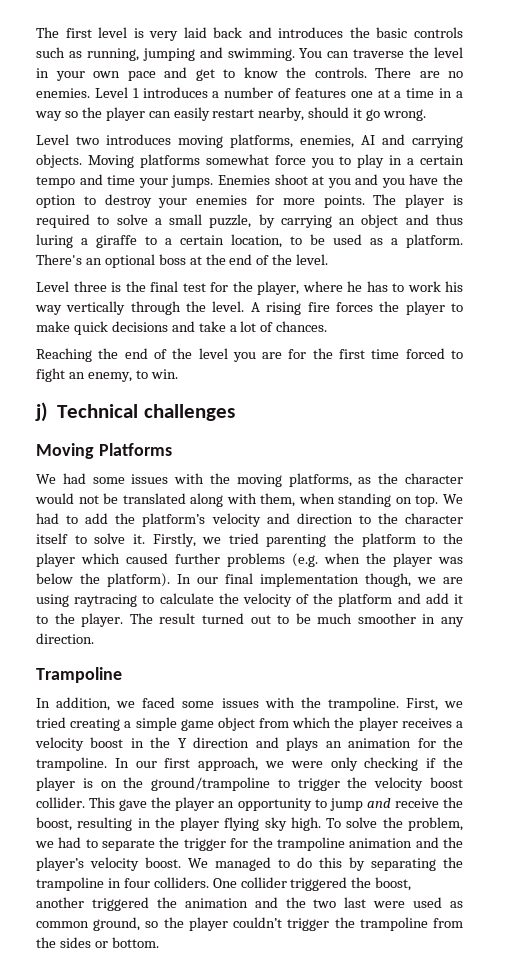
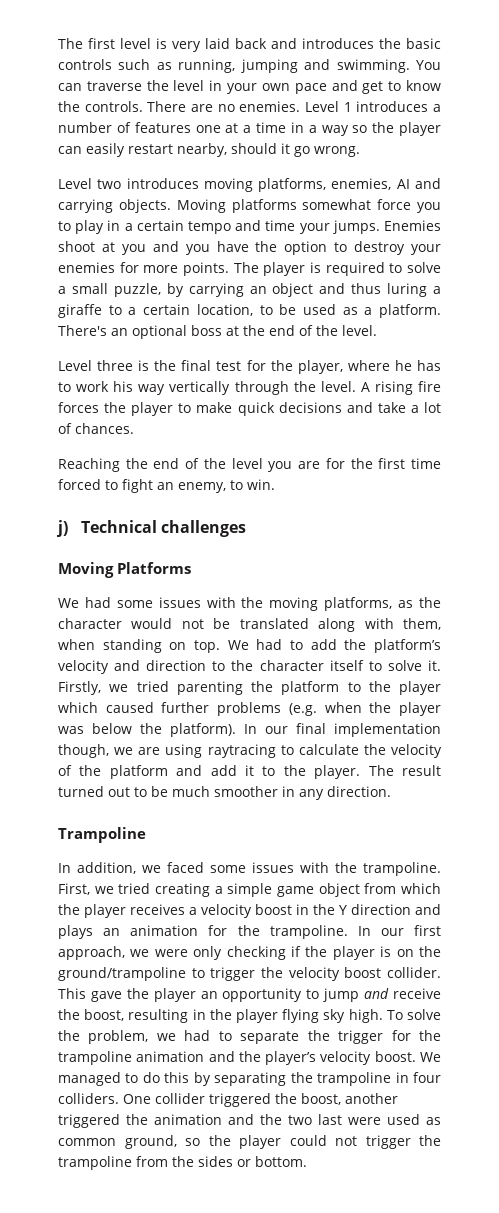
[233,917,283,928] couldn’t -> [289,1135,357,1146] could not

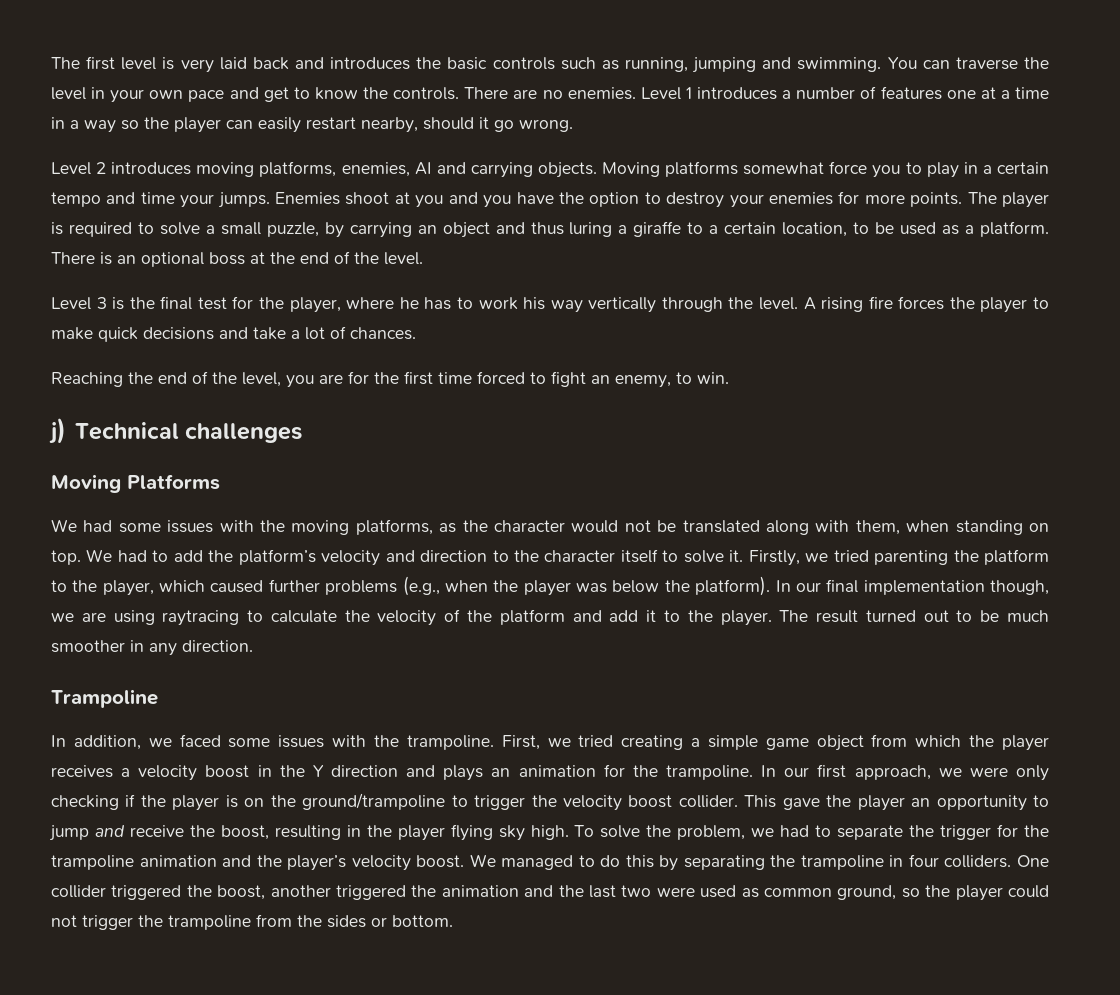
[97,179,122,189] two -> [96,162,107,174] 2
[58,325,107,336] There's -> [51,252,112,265] There is
[97,360,134,371] three -> [96,297,107,309] 3
[231,458,263,469] level -> [242,372,281,387] level,
[399,681,441,695] player -> [102,580,154,596] player,
[288,703,317,716] (e.g. -> [402,576,440,596] (e.g.,
[288,1114,342,1125] two last -> [588,885,652,898] last two

